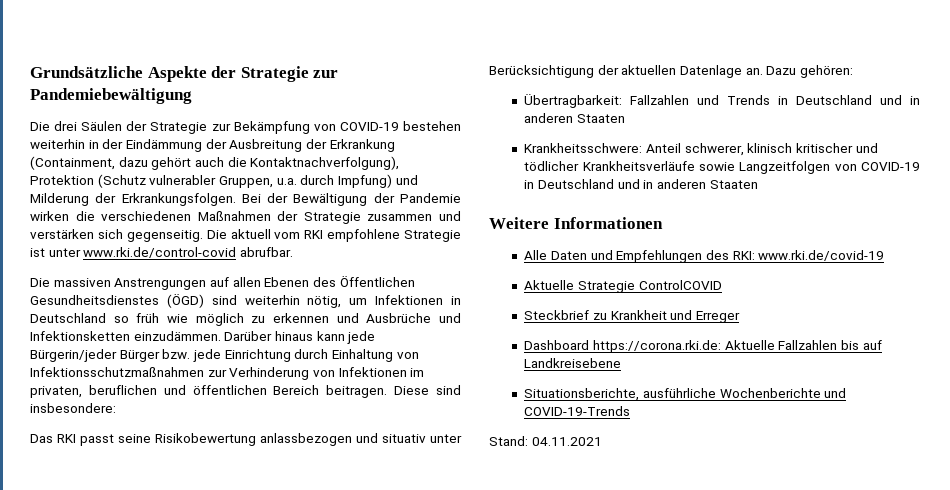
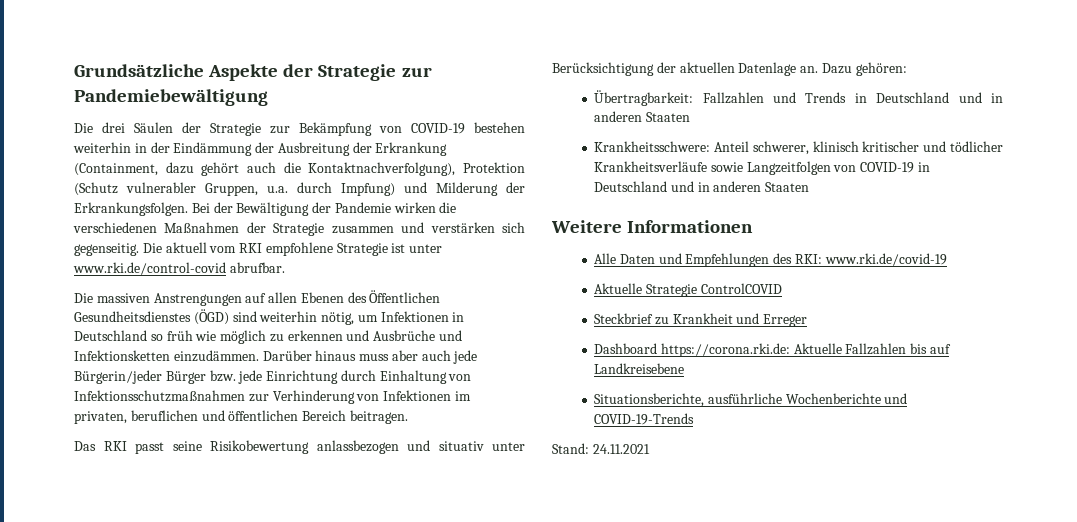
[316,331,345,341] kann -> [359,350,451,361] muss aber auch
[394,385,461,395] [30,403,116,413] Diese sind insbesondere: -> (408, 417) none
[531,437,602,446] 04.11.2021 -> [592,444,650,454] 24.11.2021

